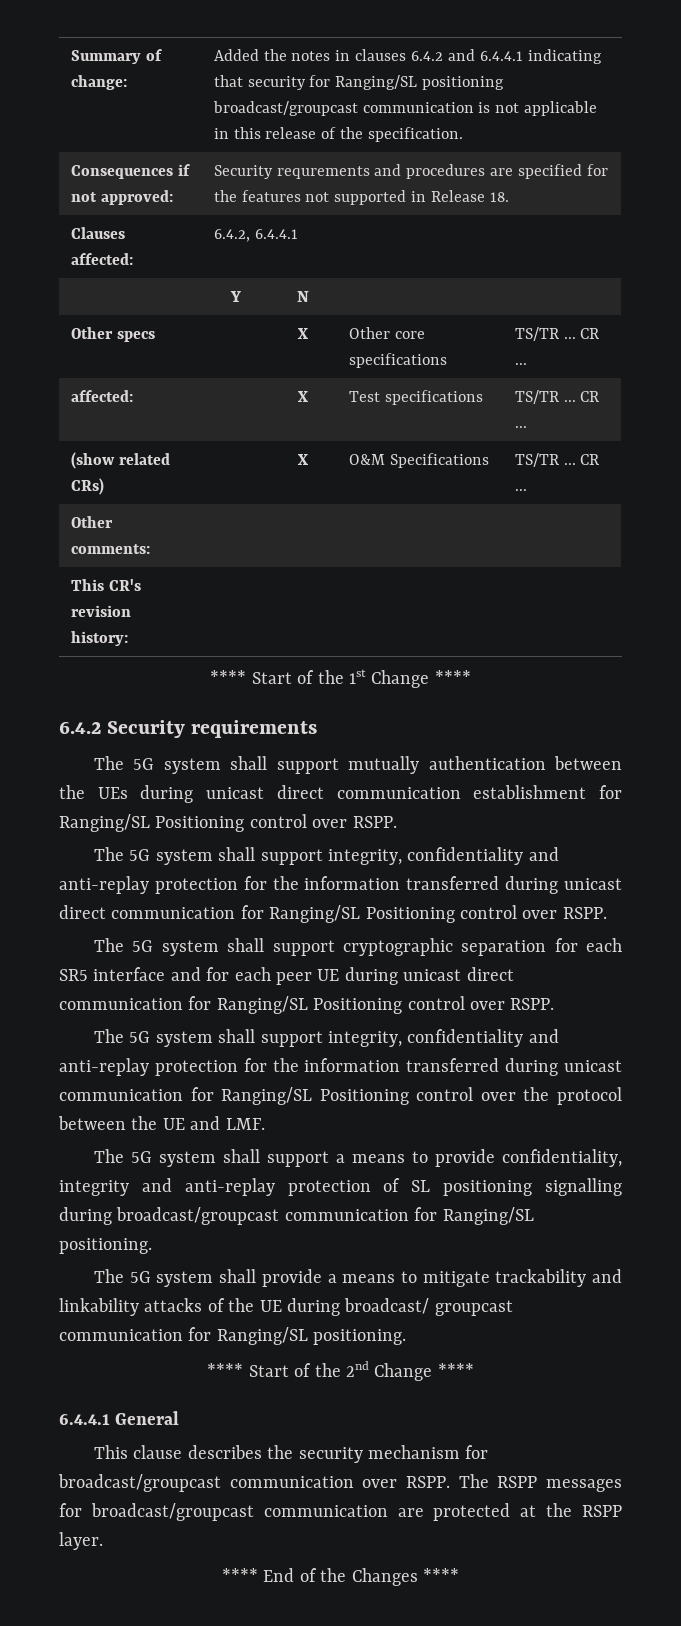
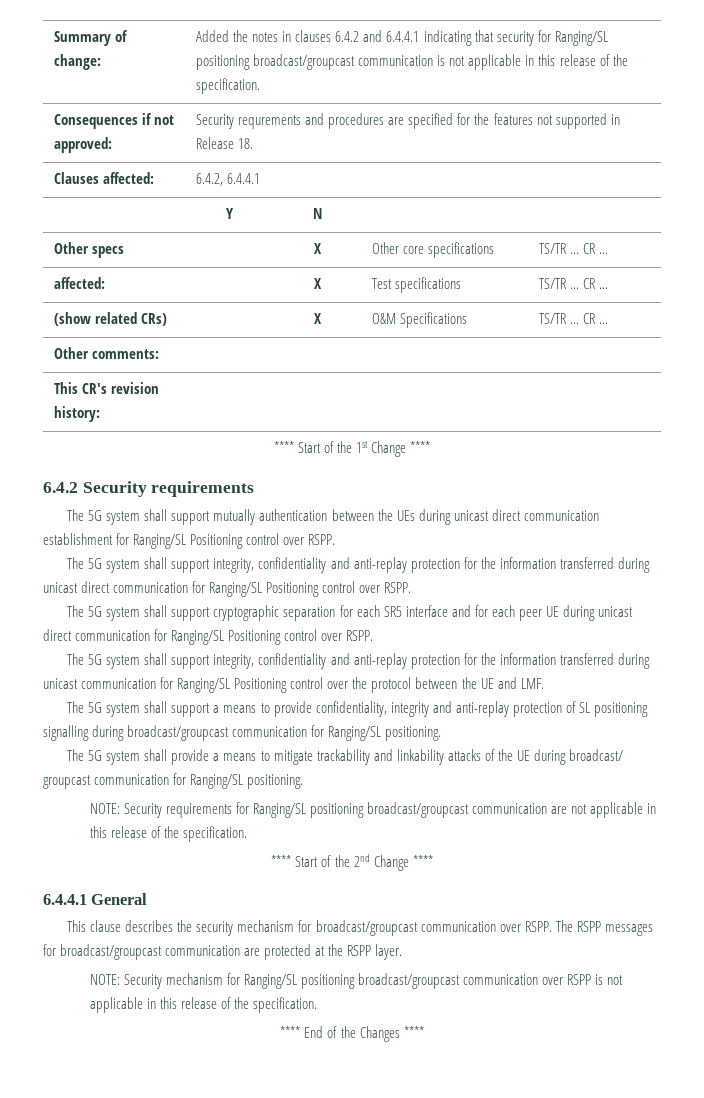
(407, 1337) none -> [89,802,657,818] [89,826,247,842] // NOTE: Security requirements for Ranging/SL positioning broadcast/groupcast communication are not applicable in this release of the specification.
(103, 1541) none -> [89,973,624,989] [89,997,317,1013] // NOTE: Security mechanism for Ranging/SL positioning broadcast/groupcast communication over RSPP is not applicable in this release of the specification.

